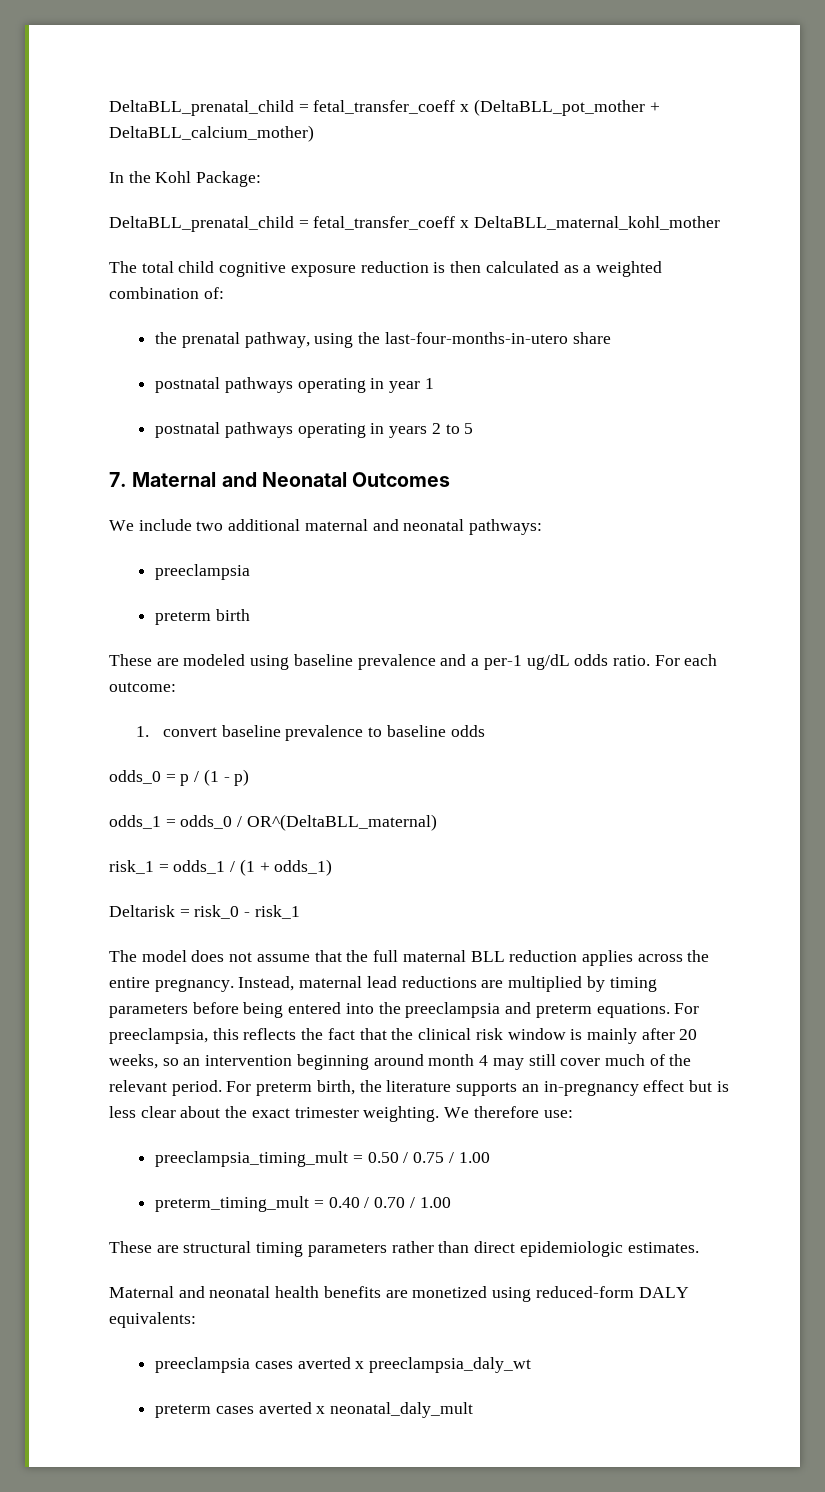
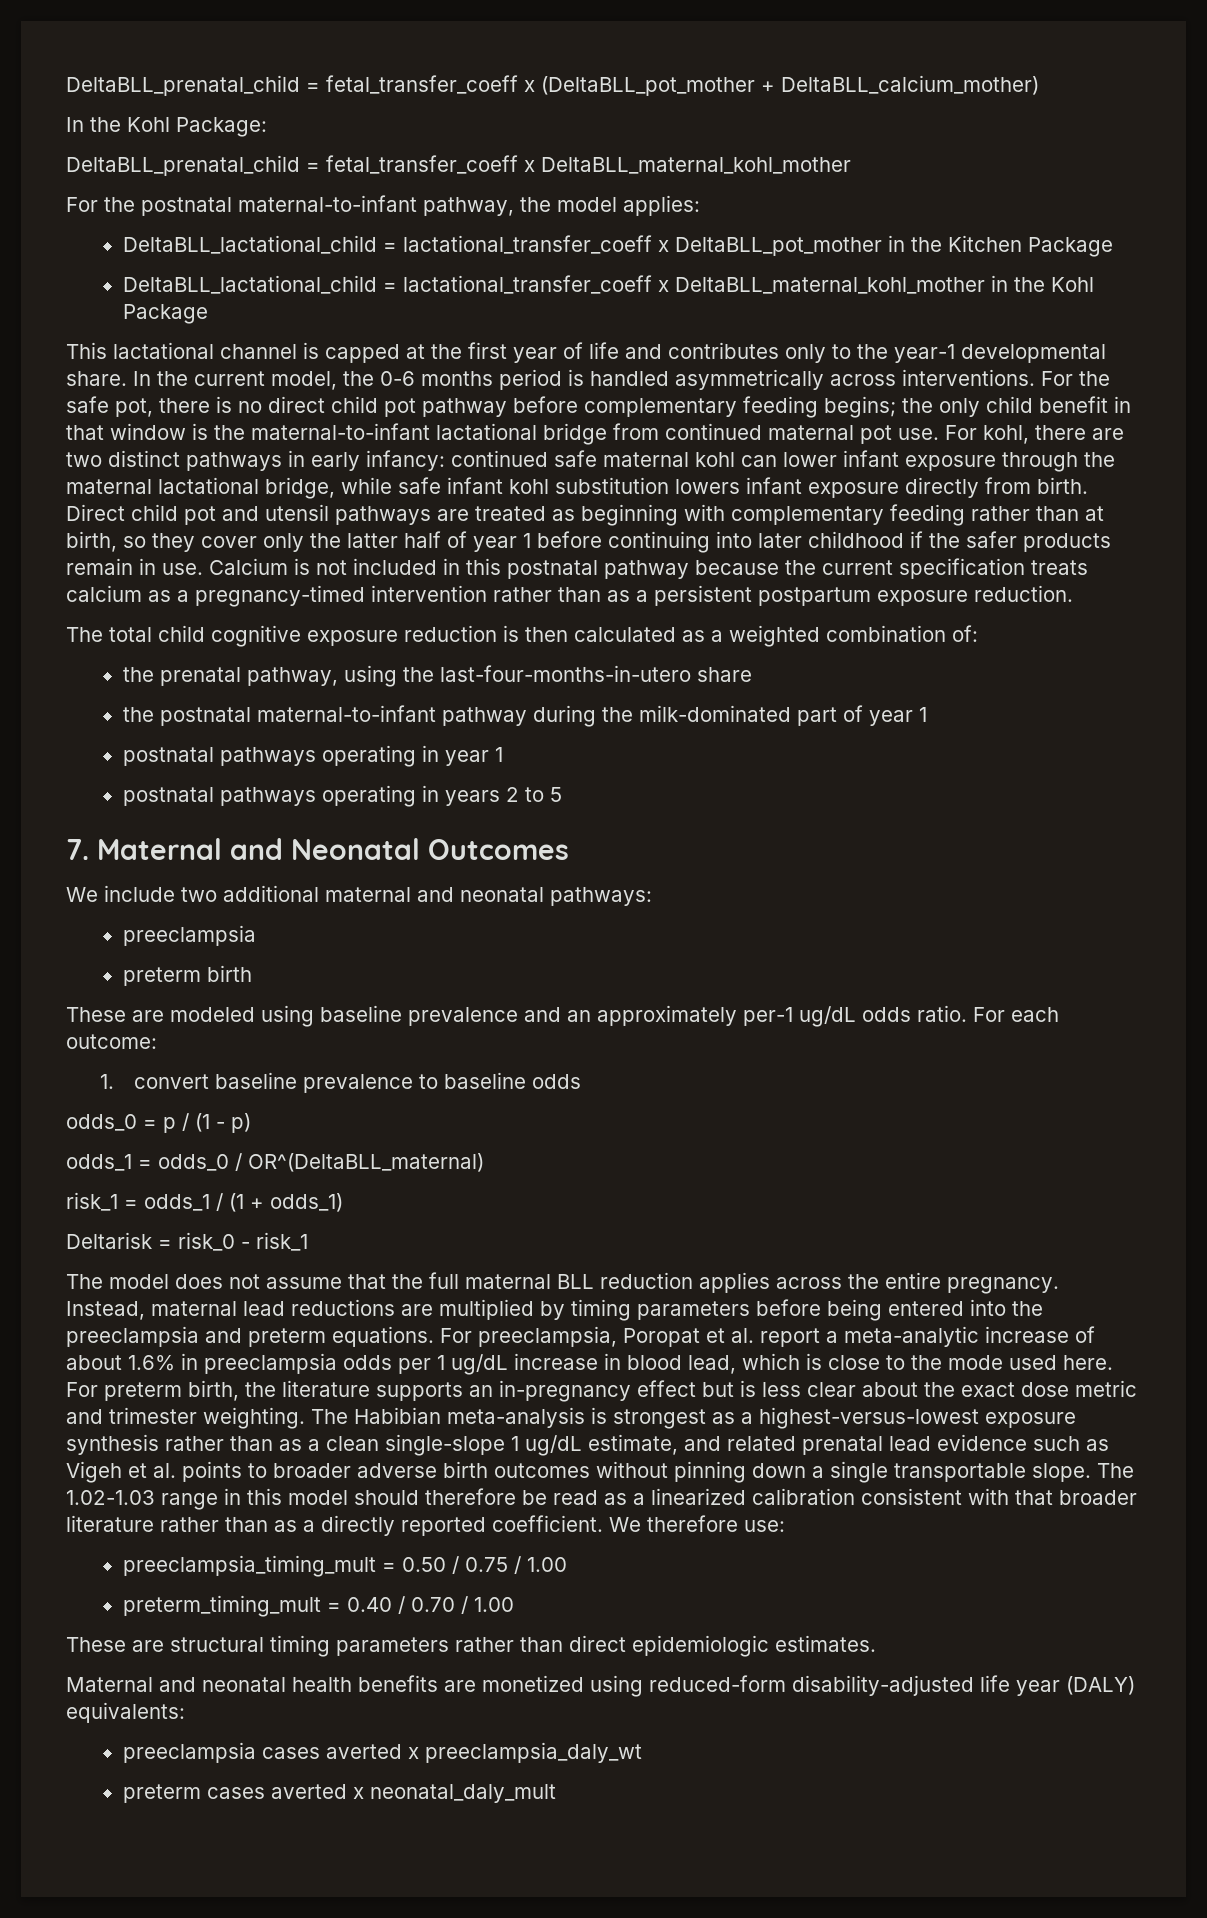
(720, 223) none -> [66,195,700,216] [122,235,1113,257] [122,275,1094,294] [122,304,208,324] [66,342,1106,363] [66,369,1110,390] [66,396,1131,418] [66,423,1124,445] [66,450,1115,472] [66,477,1088,499] [66,504,1104,526] [66,531,1111,553] [66,558,1088,579] [66,585,1073,607] // For the postnatal maternal-to-infant pathway, the model applies: // DeltaBLL_lactational_child = lactational_transfer_coeff x DeltaBLL_pot_mother in the Kitchen Package // DeltaBLL_lactational_child = lactational_transfer_coeff x DeltaBLL_maternal_kohl_mother in the Kohl Package // This lactational channel is capped at the first year of life and contributes only to the year-1 developmental share. In the current model, the 0-6 months period is handled asymmetrically across interventions. For the safe pot, there is no direct child pot pathway before complementary feeding begins; the only child benefit in that window is the maternal-to-infant lactational bridge from continued maternal pot use. For kohl, there are two distinct pathways in early infancy: continued safe maternal kohl can lower infant exposure through the maternal lactational bridge, while safe infant kohl substitution lowers infant exposure directly from birth. Direct child pot and utensil pathways are treated as beginning with complementary feeding rather than at birth, so they cover only the latter half of year 1 before continuing into later childhood if the safer products remain in use. Calcium is not included in this postnatal pathway because the current specification treats calcium as a pregnancy-timed intervention rather than as a persistent postpartum exposure reduction.
(611, 338) none -> [122,705,927,727] // the postnatal maternal-to-infant pathway during the milk-dominated part of year 1
[471,658,480,666] a -> [567,1005,737,1026] an approximately
[212,1028,698,1044] [109,1054,692,1070] [109,1080,222,1096] this reflects the fact that the clinical risk window is mainly after 20 weeks, so an intervention beginning around month 4 may still cover much of the relevant period. -> [623,1326,1095,1347] [66,1353,1113,1375] Poropat et al. report a meta-analytic increase of about 1.6% in preeclampsia odds per 1 ug/dL increase in blood lead, which is close to the mode used here.
[294,1106,440,1122] trimester weighting. -> [1021,1380,1137,1397] [66,1407,1076,1429] [66,1434,1109,1456] [66,1461,1134,1483] [66,1488,1137,1510] [66,1515,603,1536] dose metric and trimester weighting. The Habibian meta-analysis is strongest as a highest-versus-lowest exposure synthesis rather than as a clean single-slope 1 ug/dL estimate, and related prenatal lead evidence such as Vigeh et al. points to broader adverse birth outcomes without pinning down a single transportable slope. The 1.02-1.03 range in this model should therefore be read as a linearized calibration consistent with that broader literature rather than as a directly reported coefficient.
[638,1287,689,1298] DALY -> [792,1675,1135,1696] disability-adjusted life year (DALY)

